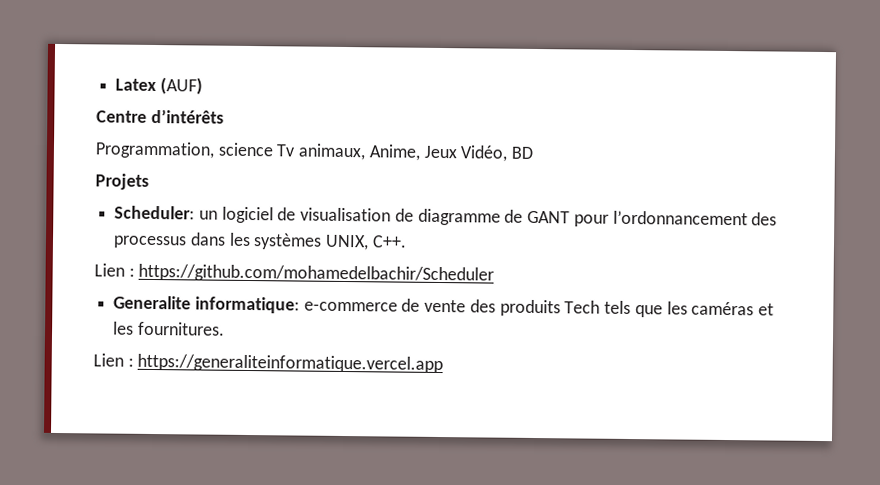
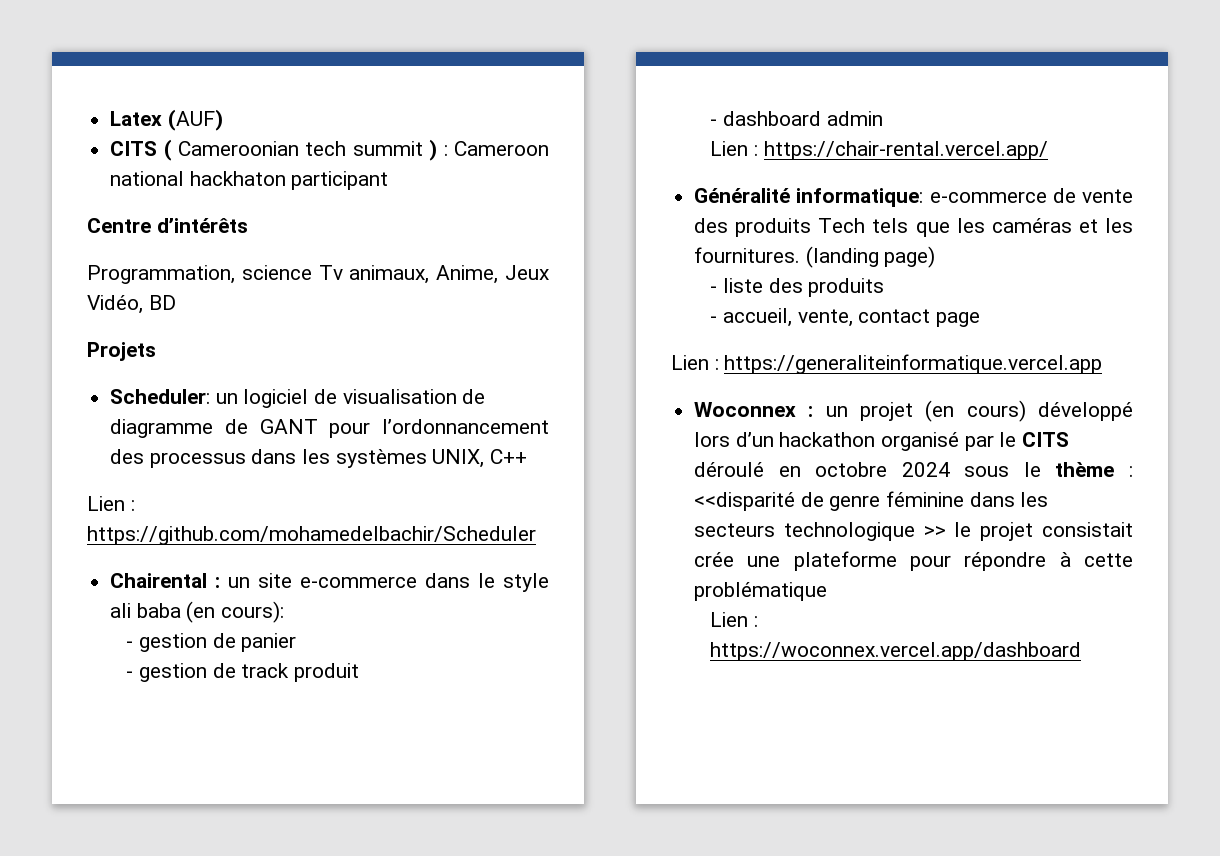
(203, 86) none -> [110,139,549,161] [110,171,389,190] // CITS ( Cameroonian tech summit ) : Cameroon national hackhaton participant
[371,235,407,248] C++. -> [490,449,528,464] C++
[113,295,192,310] Generalite -> [110,573,549,592] [110,601,285,623] [126,633,297,652] [126,663,359,682] [710,111,883,126] [710,141,1048,160] [694,188,791,203] Chairental : un site e-commerce dans le style ali baba (en cours): // - gestion de panier // - gestion de track produit // - dashboard admin // Lien : https://chair-rental.vercel.app/ // Généralité
[93,353,444,374] // Lien : https://generaliteinformatique.vercel.app -> [805,246,936,268] [710,278,885,297] [710,308,980,327] [671,354,1103,374] [694,400,1133,422] [694,432,1070,451] [694,462,1133,477] [694,491,1049,511] [694,522,1133,541] [694,551,1133,571] [694,582,828,601] [710,612,758,627] [710,642,1082,661] (landing page) // - liste des produits // - accueil, vente, contact page // Lien : https://generaliteinformatique.vercel.app // Woconnex : un projet (en cours) développé lors d’un hackathon organisé par le CITS déroulé en octobre 2024 sous le thème : <<disparité de genre féminine dans les secteurs technologique >> le projet consistait crée une plateforme pour répondre à cette problématique // Lien : https://woconnex.vercel.app/dashboard

